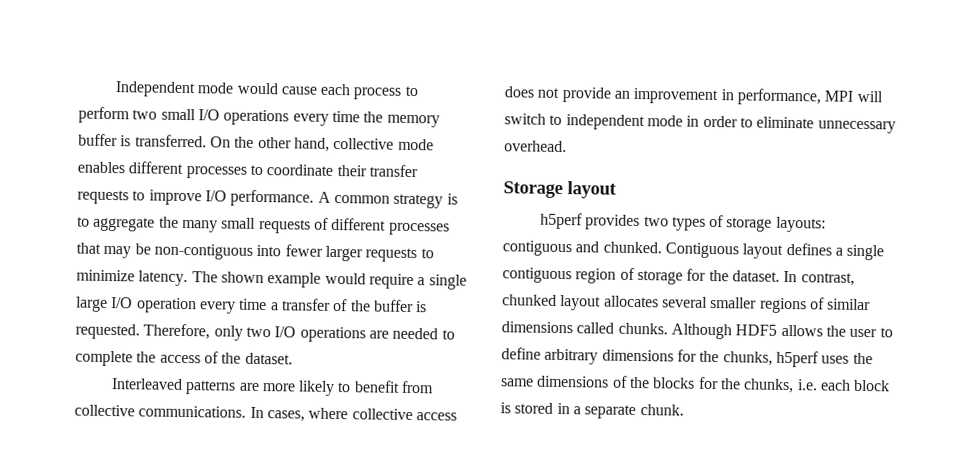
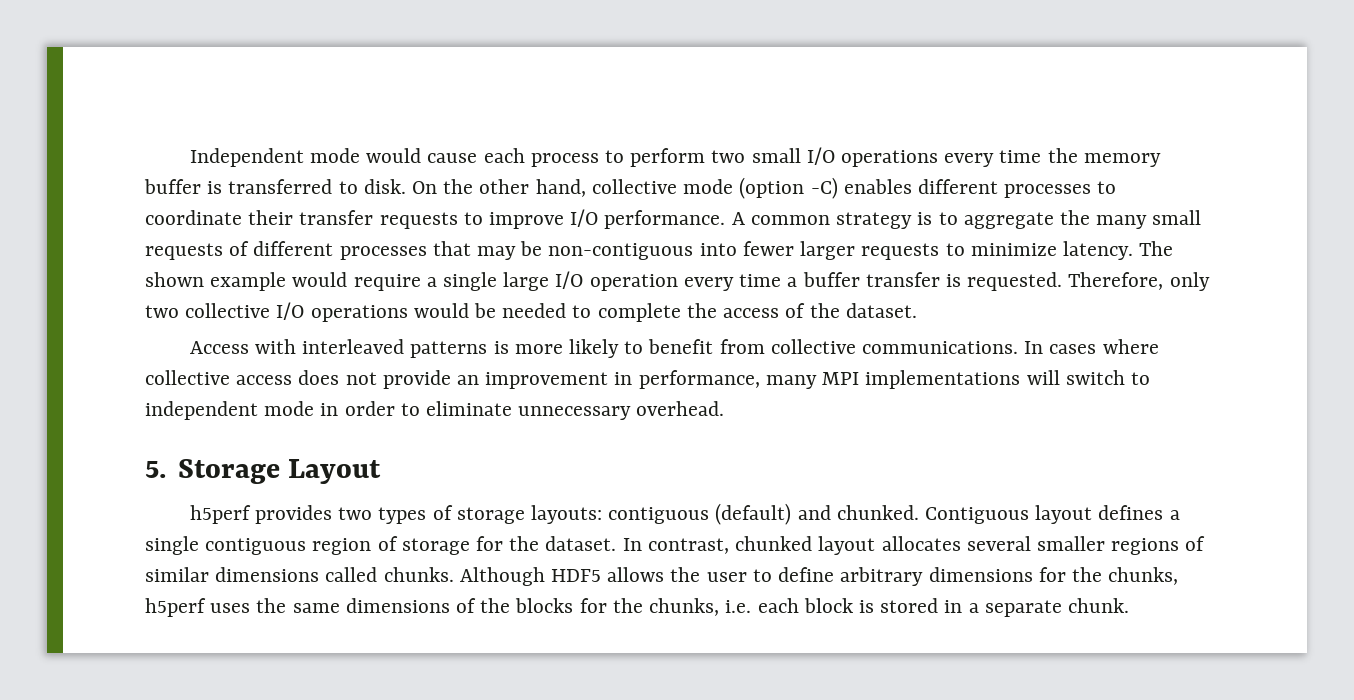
[134,134,207,148] transferred. -> [228,179,406,194] transferred to disk.
(434, 144) none -> [739,177,838,199] (option -C)
[281,298,414,313] transfer of the buffer -> [802,272,940,287] buffer transfer
[274,326,389,343] I/O operations are -> [185,302,497,322] collective I/O operations would be
[110,378,260,395] Interleaved patterns are -> [189,339,509,358] Access with interleaved patterns is
[266,410,305,422] cases, -> [1049,344,1097,354] cases
[824,90,854,102] MPI -> [765,370,1021,389] many MPI implementations
[503,181,617,199] Storage layout -> [145,459,382,484] 5. Storage Layout
(572, 248) none -> [715,503,792,525] (default)

